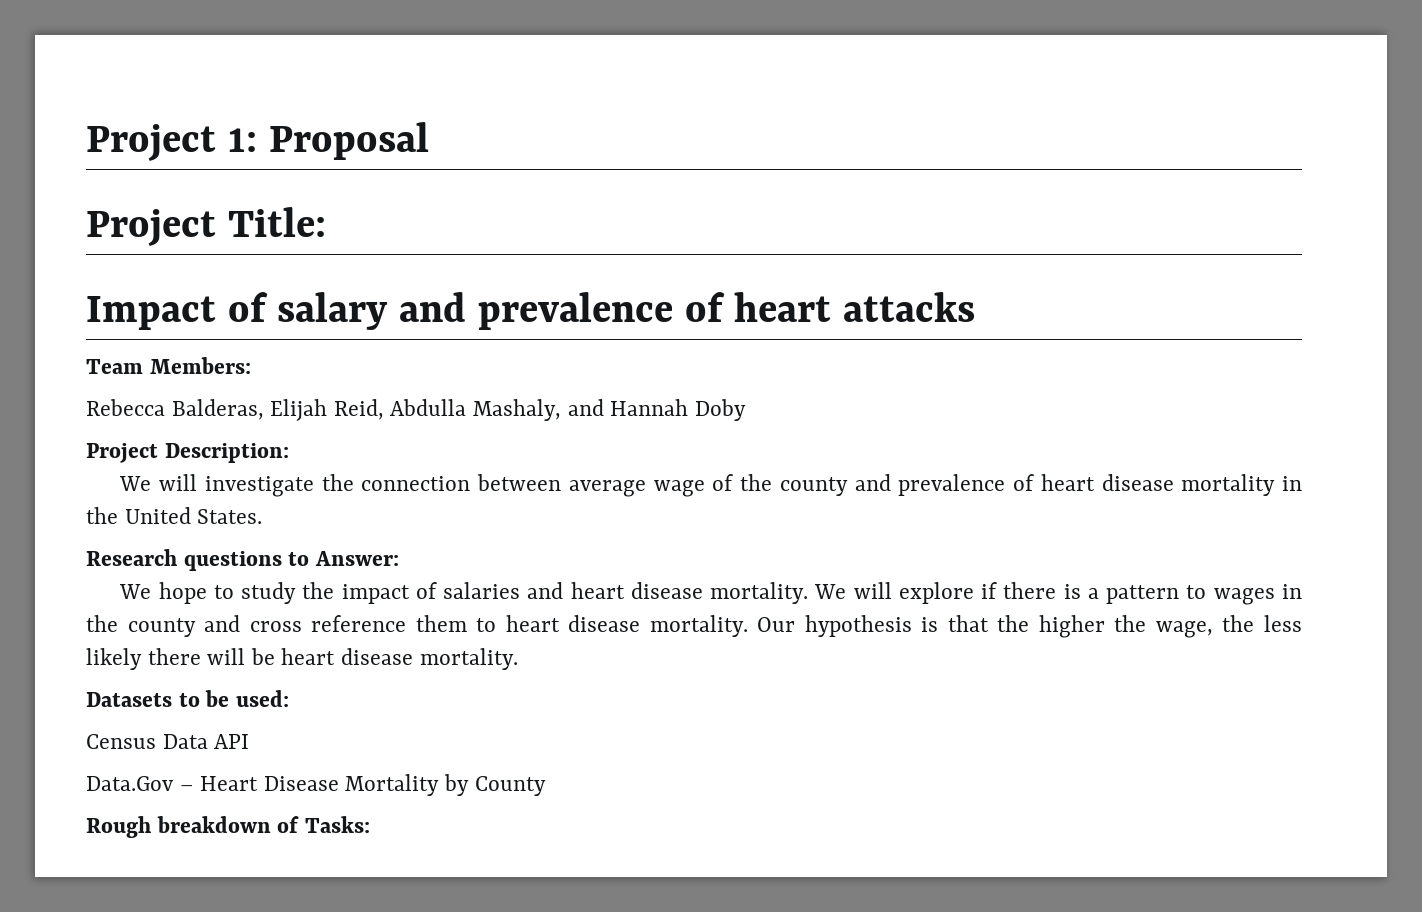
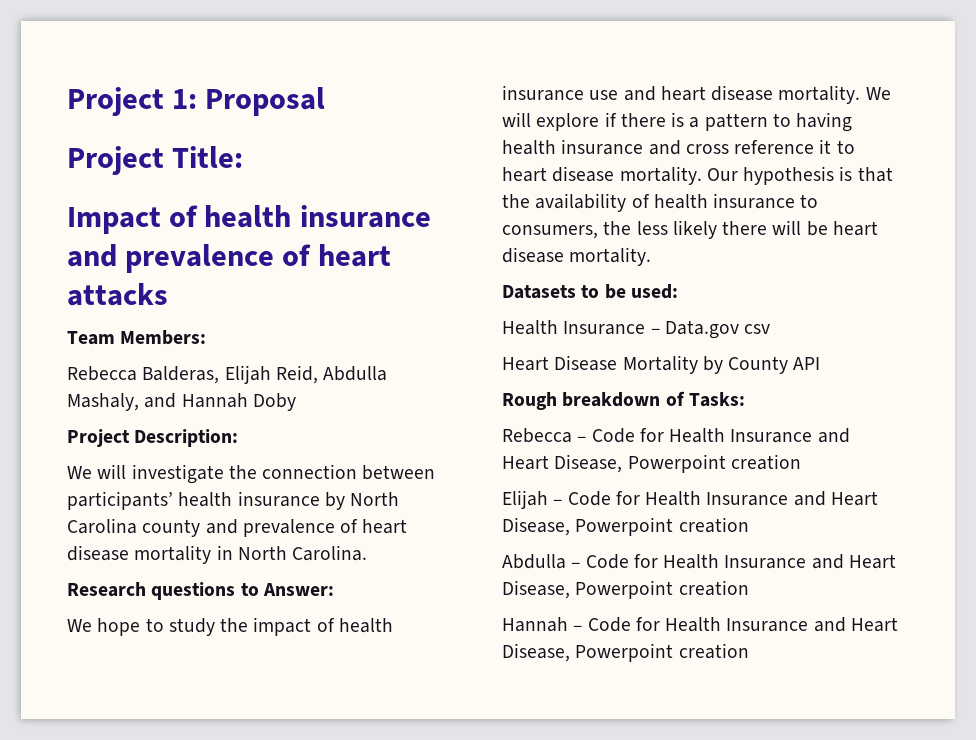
[277,292,389,330] salary -> [204,205,431,228] health insurance
[568,474,773,497] average wage of the -> [67,491,400,510] [67,518,137,534] participants’ health insurance by North Carolina
[86,507,263,524] the United States. -> [237,545,368,561] North Carolina.
[443,582,521,599] salaries -> [338,618,393,633] [502,85,619,101] health insurance use
[1213,584,1302,605] [86,615,196,637] wages in the county -> [796,112,853,132] [502,139,644,155] having health insurance
[415,615,467,632] them -> [819,139,832,154] it
[1038,615,1213,638] higher the wage, -> [535,193,819,212] [502,225,598,239] availability of health insurance to consumers,
[86,734,250,749] [86,776,194,791] Census Data API // Data.Gov – -> [502,320,771,339] Health Insurance – Data.gov csv //
(546, 786) none -> [793,357,821,370] API
(370, 824) none -> [502,428,850,443] [502,454,801,473] [502,490,878,509] [502,517,749,536] [502,554,896,569] [502,580,749,599] [502,617,898,632] [502,643,749,662] // Rebecca – Code for Health Insurance and Heart Disease, Powerpoint creation // Elijah – Code for Health Insurance and Heart Disease, Powerpoint creation // Abdulla – Code for Health Insurance and Heart Disease, Powerpoint creation // Hannah – Code for Health Insurance and Heart Disease, Powerpoint creation

